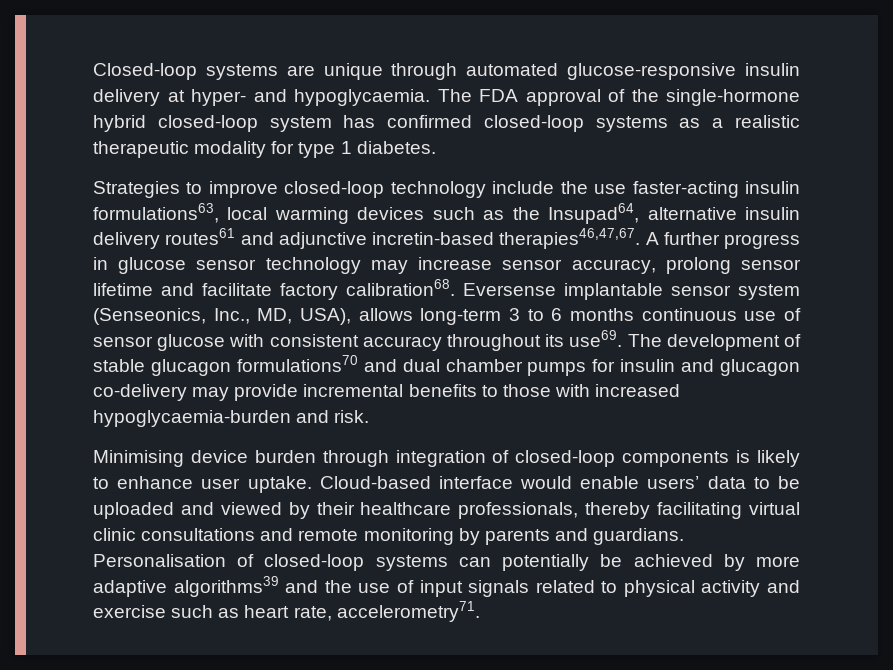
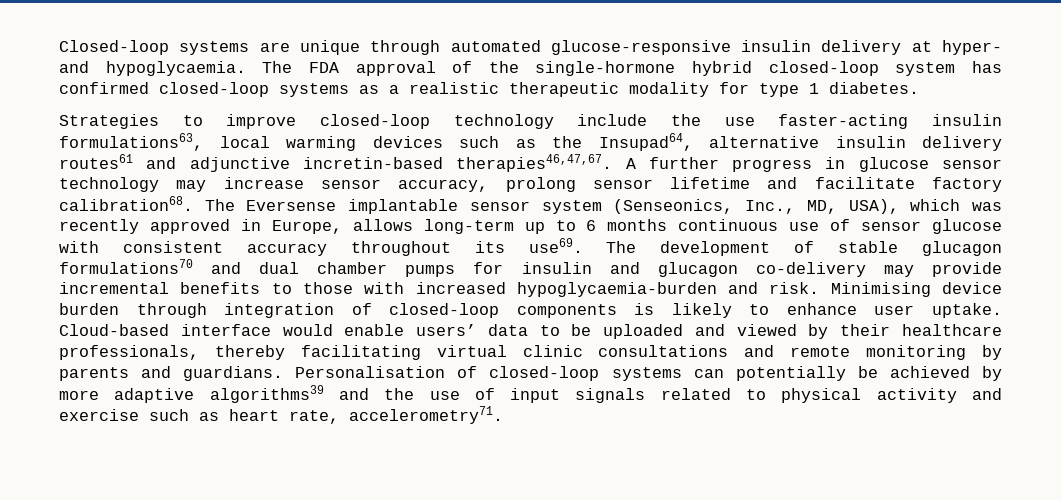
(455, 287) none -> [204,199,235,211] The
(351, 316) none -> [910,199,1003,211] [59,219,342,234] which was recently approved in Europe,
[509,308,520,321] 3 -> [524,222,545,234] up
(370, 416) // -> (820, 288) none

